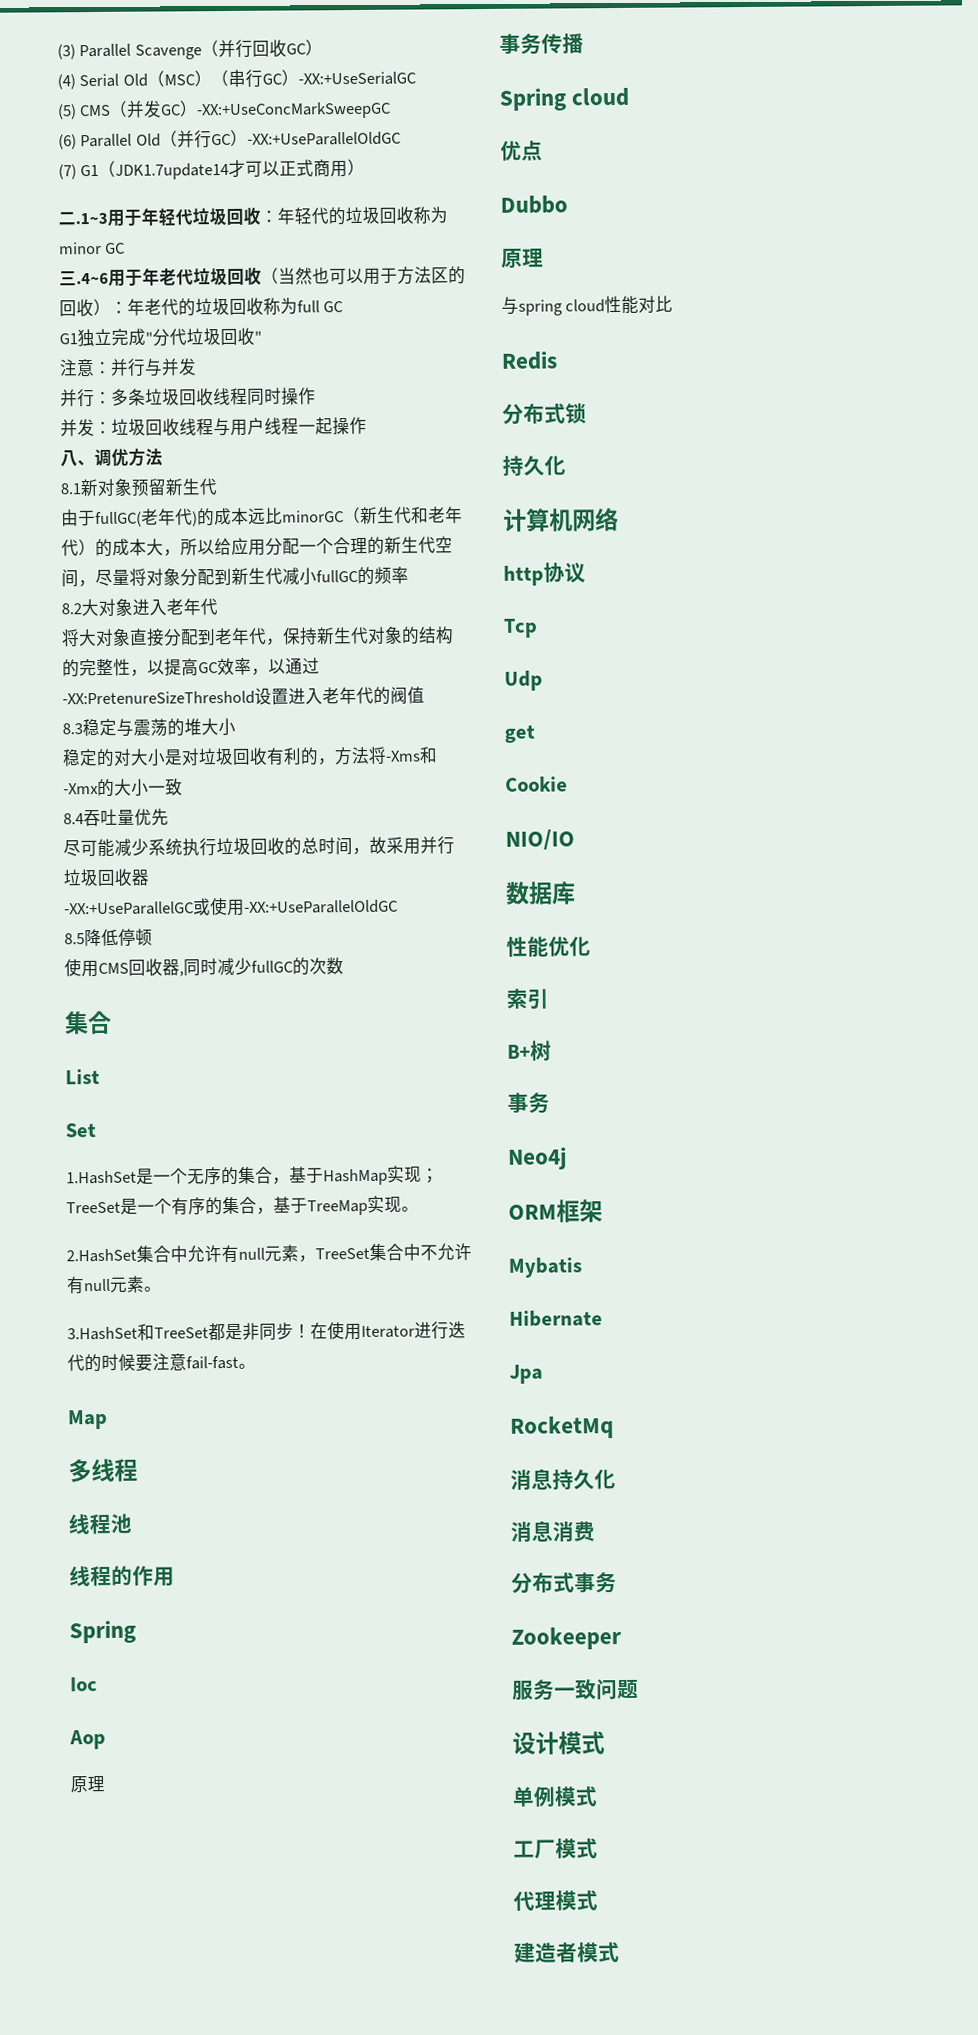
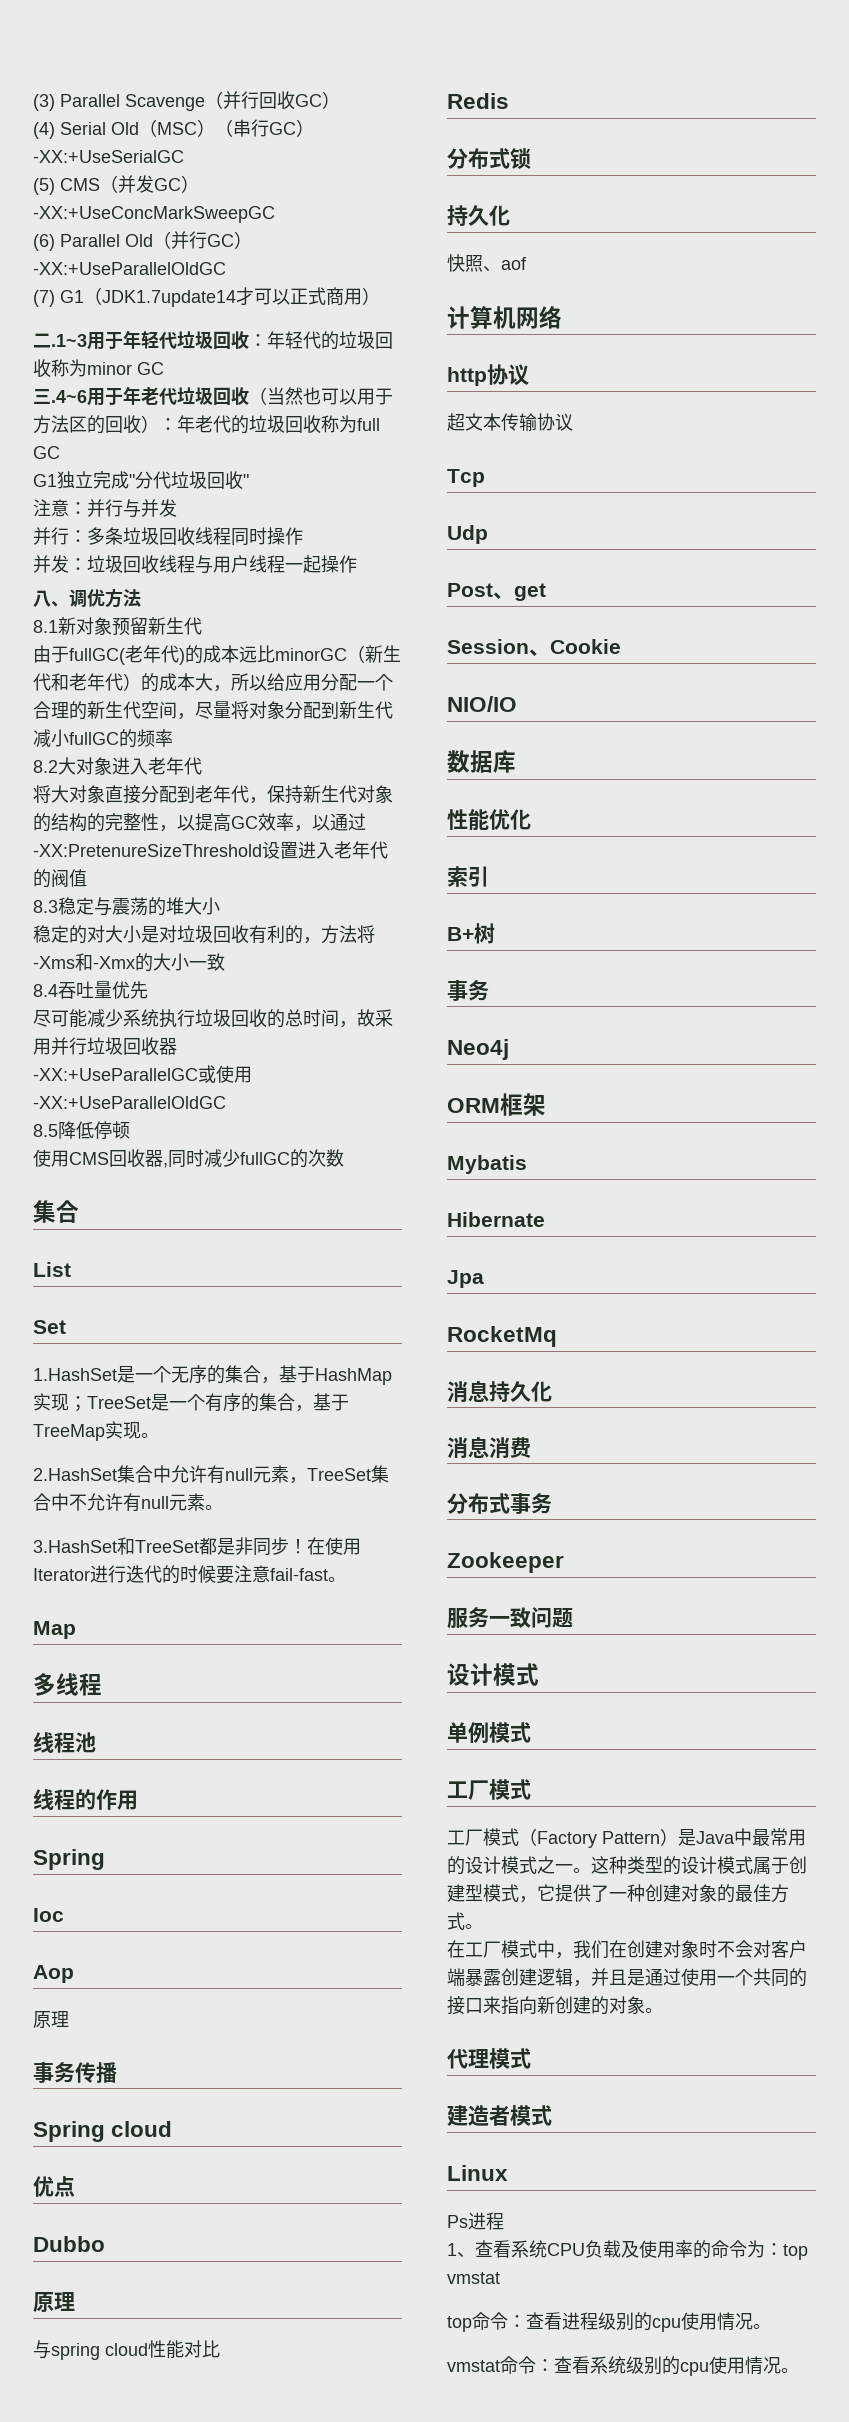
(566, 465) none -> [447,254,527,272] // 快照、aof
(586, 573) none -> [447,413,573,432] // 超文本传输协议
(543, 680) none -> [447,583,514,599] Post、
(535, 733) none -> [447,639,550,656] Session、
(598, 1848) none -> [447,1828,806,1848] [447,1856,807,1875] [447,1884,789,1903] [447,1912,483,1930] [447,1940,807,1959] [447,1968,807,1987] [447,1996,663,2015] // 工厂模式（Factory Pattern）是Java中最常用的设计模式之一。这种类型的设计模式属于创建型模式，它提供了一种创建对象的最佳方式。 // 在工厂模式中，我们在创建对象时不会对客户端暴露创建逻辑，并且是通过使用一个共同的接口来指向新创建的对象。
(620, 1952) none -> [447,2165,508,2181] [447,2212,504,2230] [447,2240,808,2260] [447,2272,500,2284] [447,2312,771,2332] [447,2356,799,2376] // Linux // Ps进程 // 1、查看系统CPU负载及使用率的命令为：top vmstat // top命令：查看进程级别的cpu使用情况。 // vmstat命令：查看系统级别的cpu使用情况。

